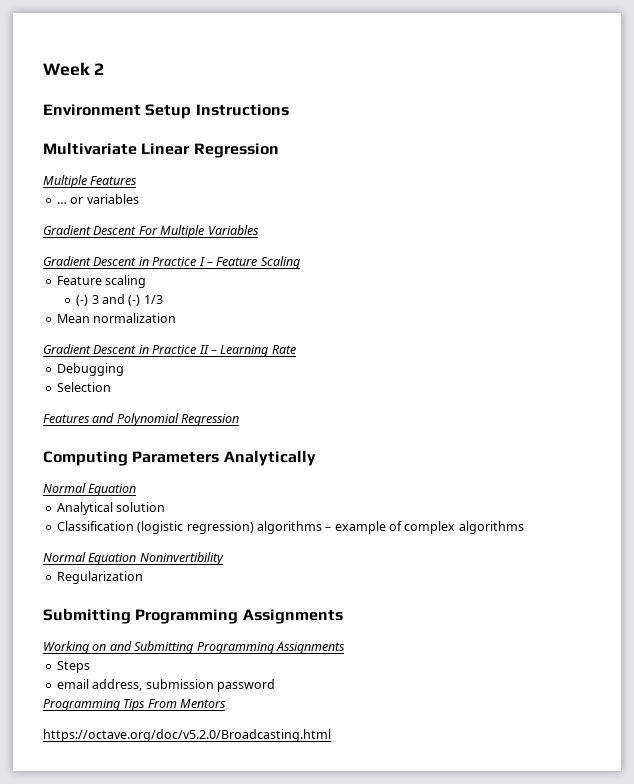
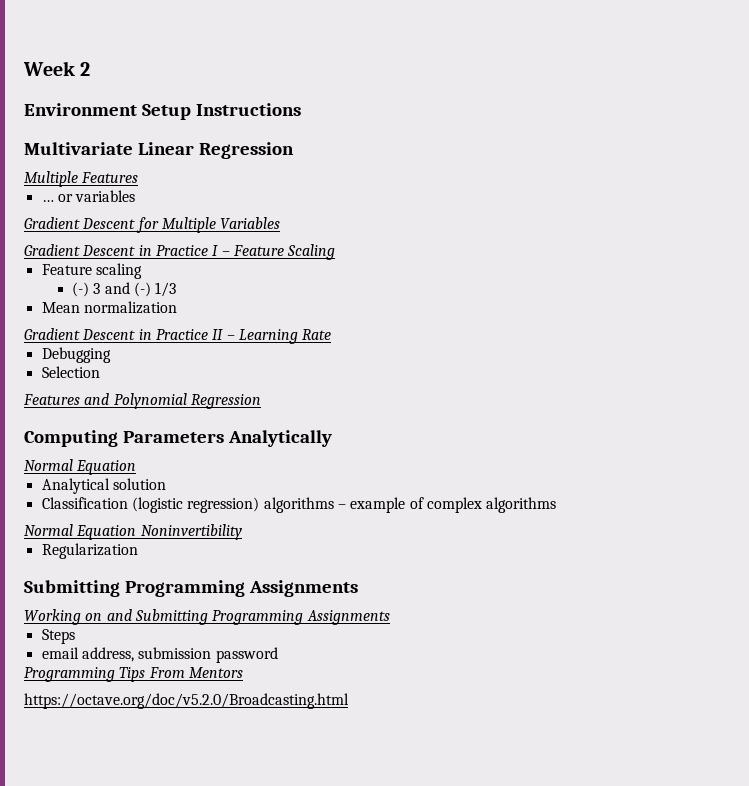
[138,226,158,235] For -> [135,217,159,233] for

